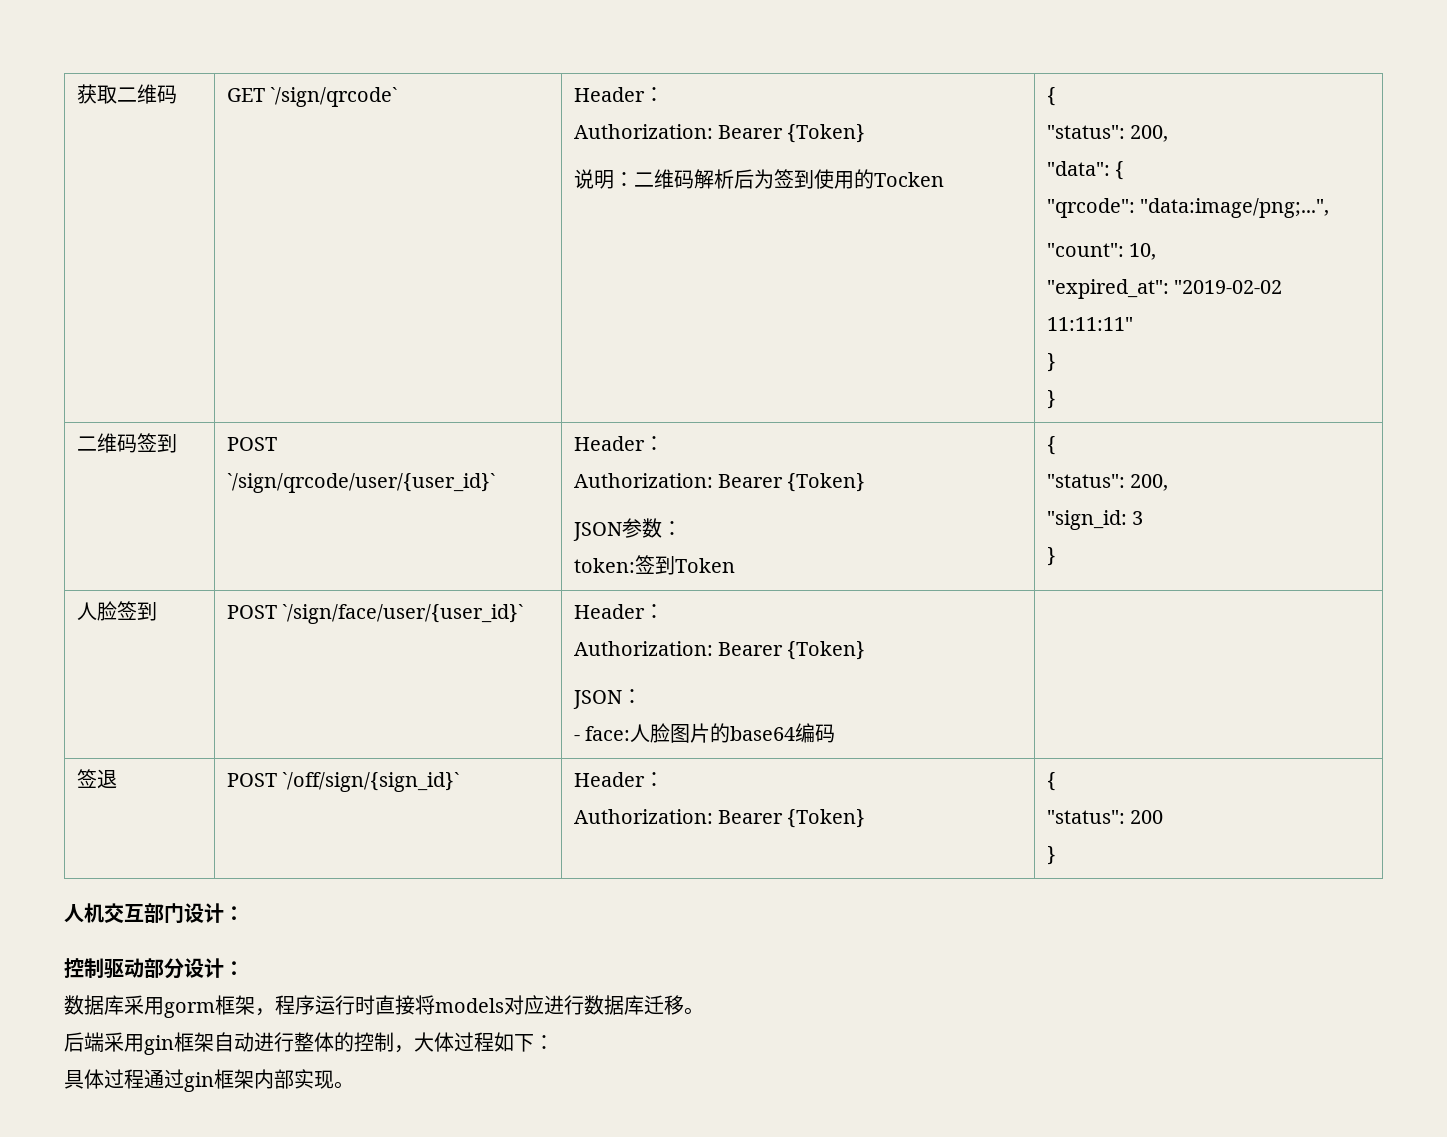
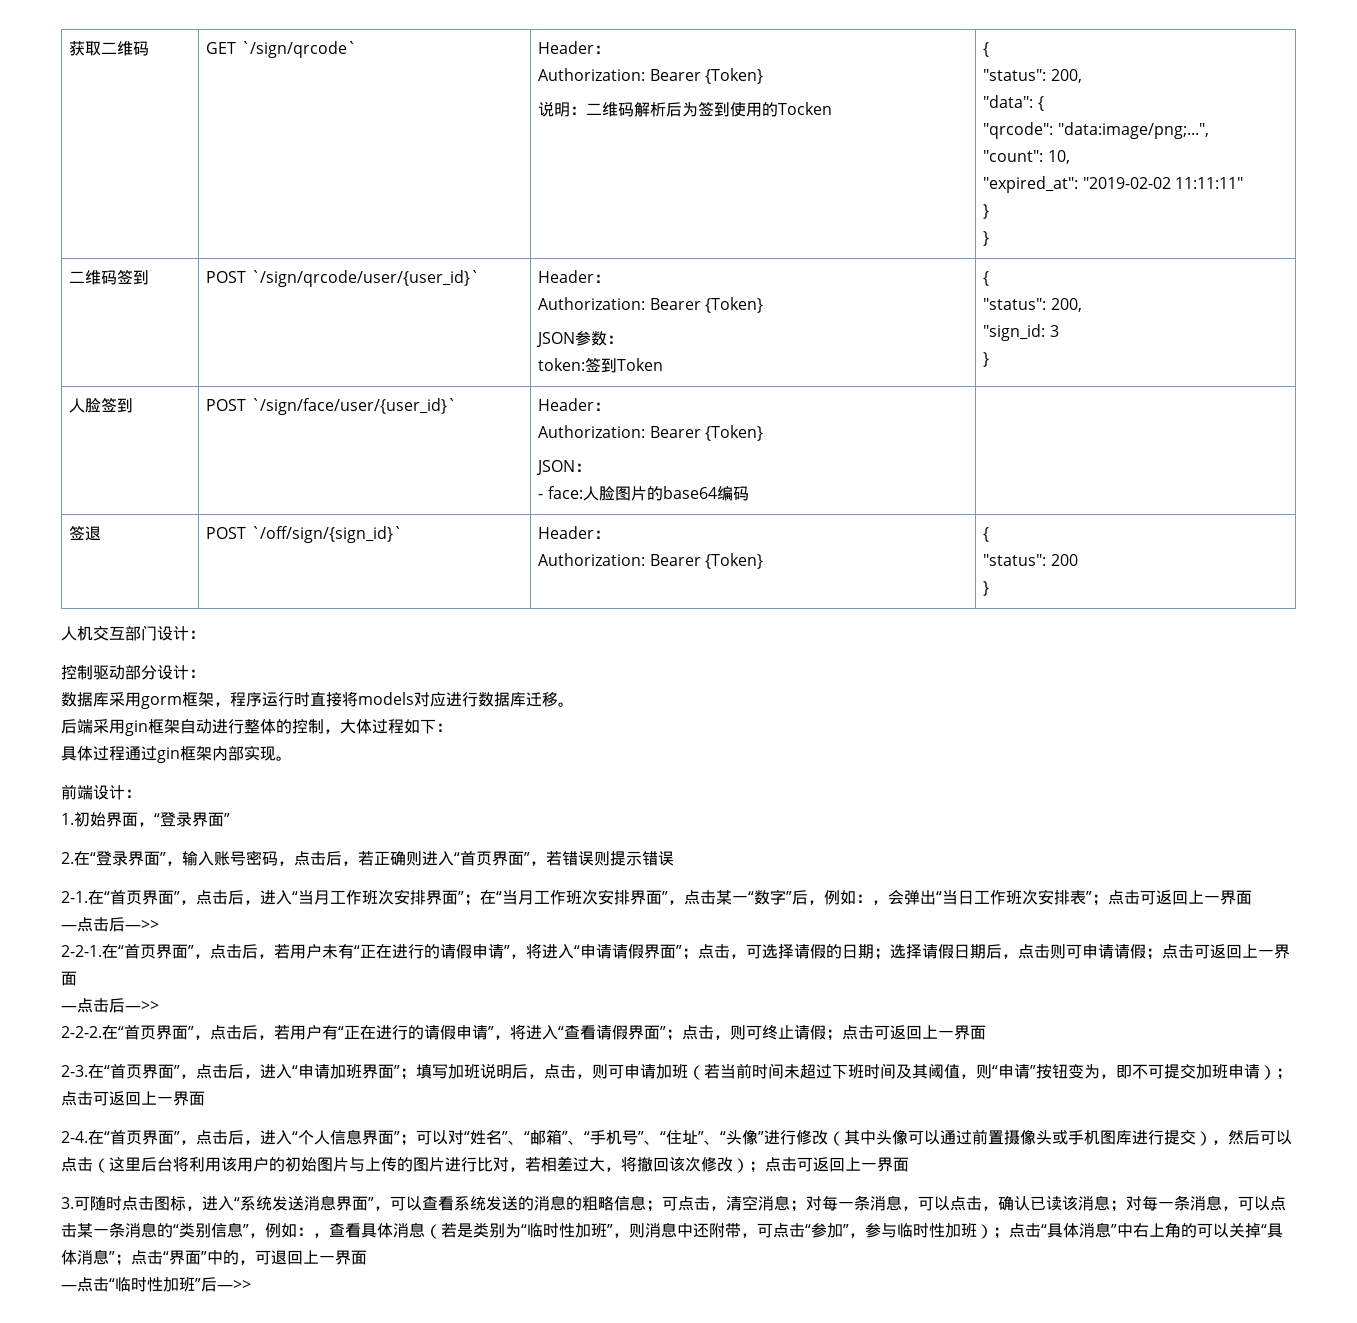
(354, 1085) none -> [61,784,141,800] [61,812,230,827] [61,850,674,866] [61,889,1252,906] [61,917,159,932] [61,943,1290,960] [61,971,77,986] [61,998,159,1013] [61,1024,986,1041] [61,1063,1292,1080] [61,1091,205,1106] [61,1129,1292,1146] [61,1156,909,1173] [61,1195,1286,1212] [61,1222,1283,1239] [61,1249,367,1266] [61,1277,251,1292] // 前端设计： // 1.初始界面，“登录界面” // 2.在“登录界面”，输入账号密码，点击后，若正确则进入“首页界面”，若错误则提示错误 // 2-1.在“首页界面”，点击后，进入“当月工作班次安排界面”；在“当月工作班次安排界面”，点击某一“数字”后，例如：，会弹出“当日工作班次安排表”；点击可返回上一界面 // —点击后—>> // 2-2-1.在“首页界面”，点击后，若用户未有“正在进行的请假申请”，将进入“申请请假界面”；点击，可选择请假的日期；选择请假日期后，点击则可申请请假；点击可返回上一界面 // —点击后—>> // 2-2-2.在“首页界面”，点击后，若用户有“正在进行的请假申请”，将进入“查看请假界面”；点击，则可终止请假；点击可返回上一界面 // 2-3.在“首页界面”，点击后，进入“申请加班界面”；填写加班说明后，点击，则可申请加班（若当前时间未超过下班时间及其阈值，则“申请”按钮变为，即不可提交加班申请）；点击可返回上一界面 // 2-4.在“首页界面”，点击后，进入“个人信息界面”；可以对“姓名”、“邮箱”、“手机号”、“住址”、“头像”进行修改（其中头像可以通过前置摄像头或手机图库进行提交），然后可以点击（这里后台将利用该用户的初始图片与上传的图片进行比对，若相差过大，将撤回该次修改）；点击可返回上一界面 // 3.可随时点击图标，进入“系统发送消息界面”，可以查看系统发送的消息的粗略信息；可点击，清空消息；对每一条消息，可以点击，确认已读该消息；对每一条消息，可以点击某一条消息的“类别信息”，例如：，查看具体消息（若是类别为“临时性加班”，则消息中还附带，可点击“参加”，参与临时性加班）；点击“具体消息”中右上角的可以关掉“具体消息”；点击“界面”中的，可退回上一界面 // —点击“临时性加班”后—>>

